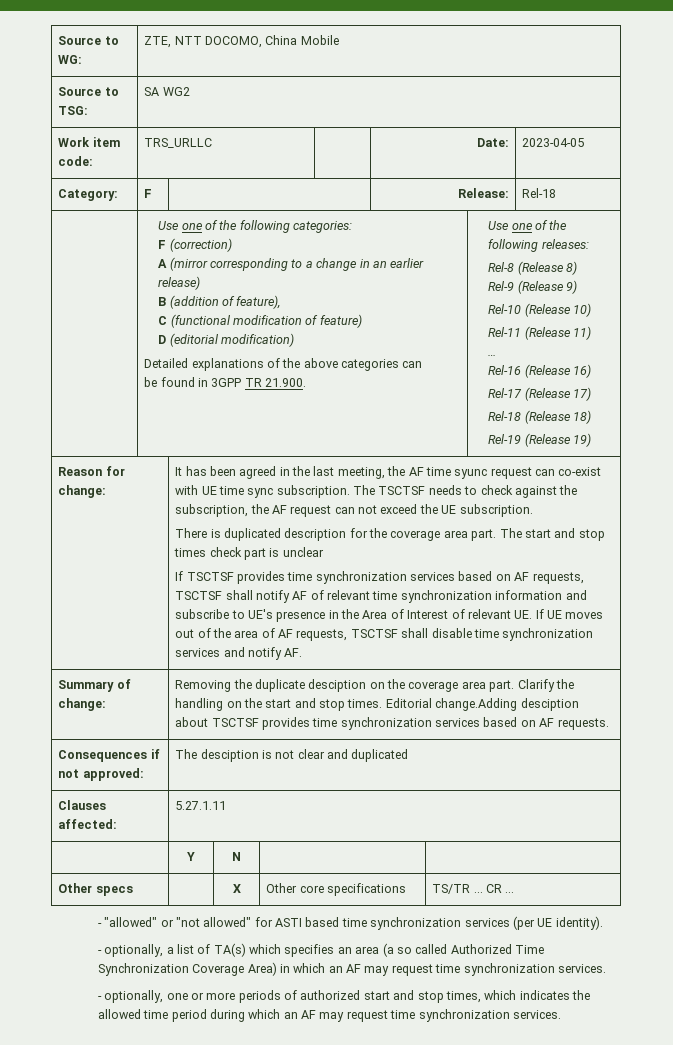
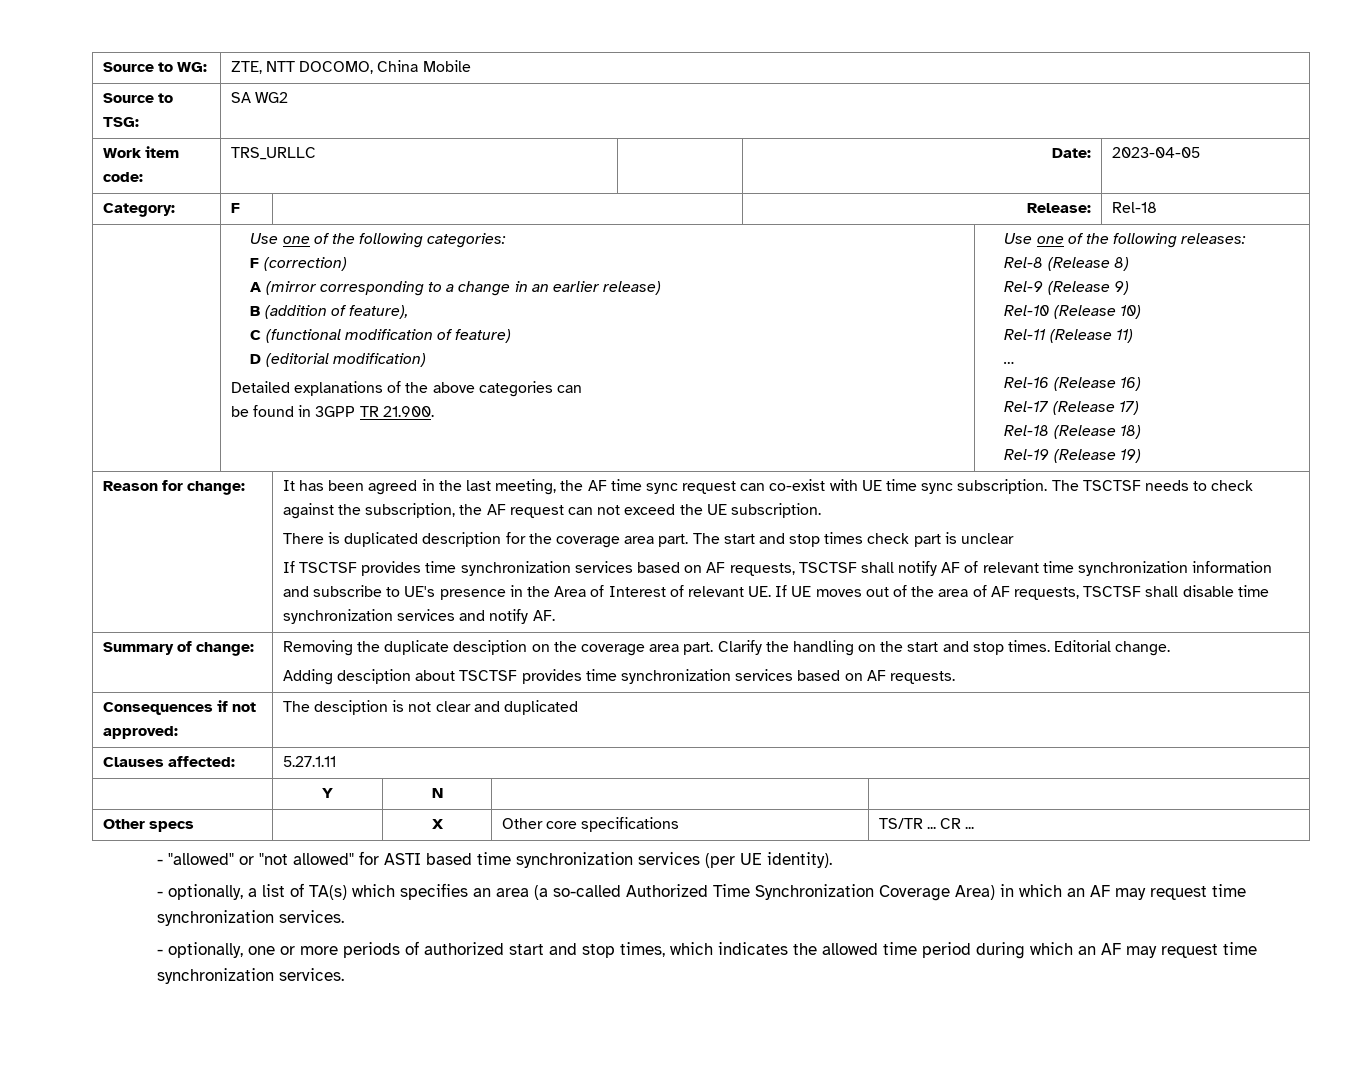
[454,469,488,479] syunc -> [645,483,678,494] sync
[435,698,518,711] change.Adding -> [1115,641,1171,656] [282,669,333,685] change. // Adding
[396,944,448,954] so called -> [553,885,622,897] so-called

